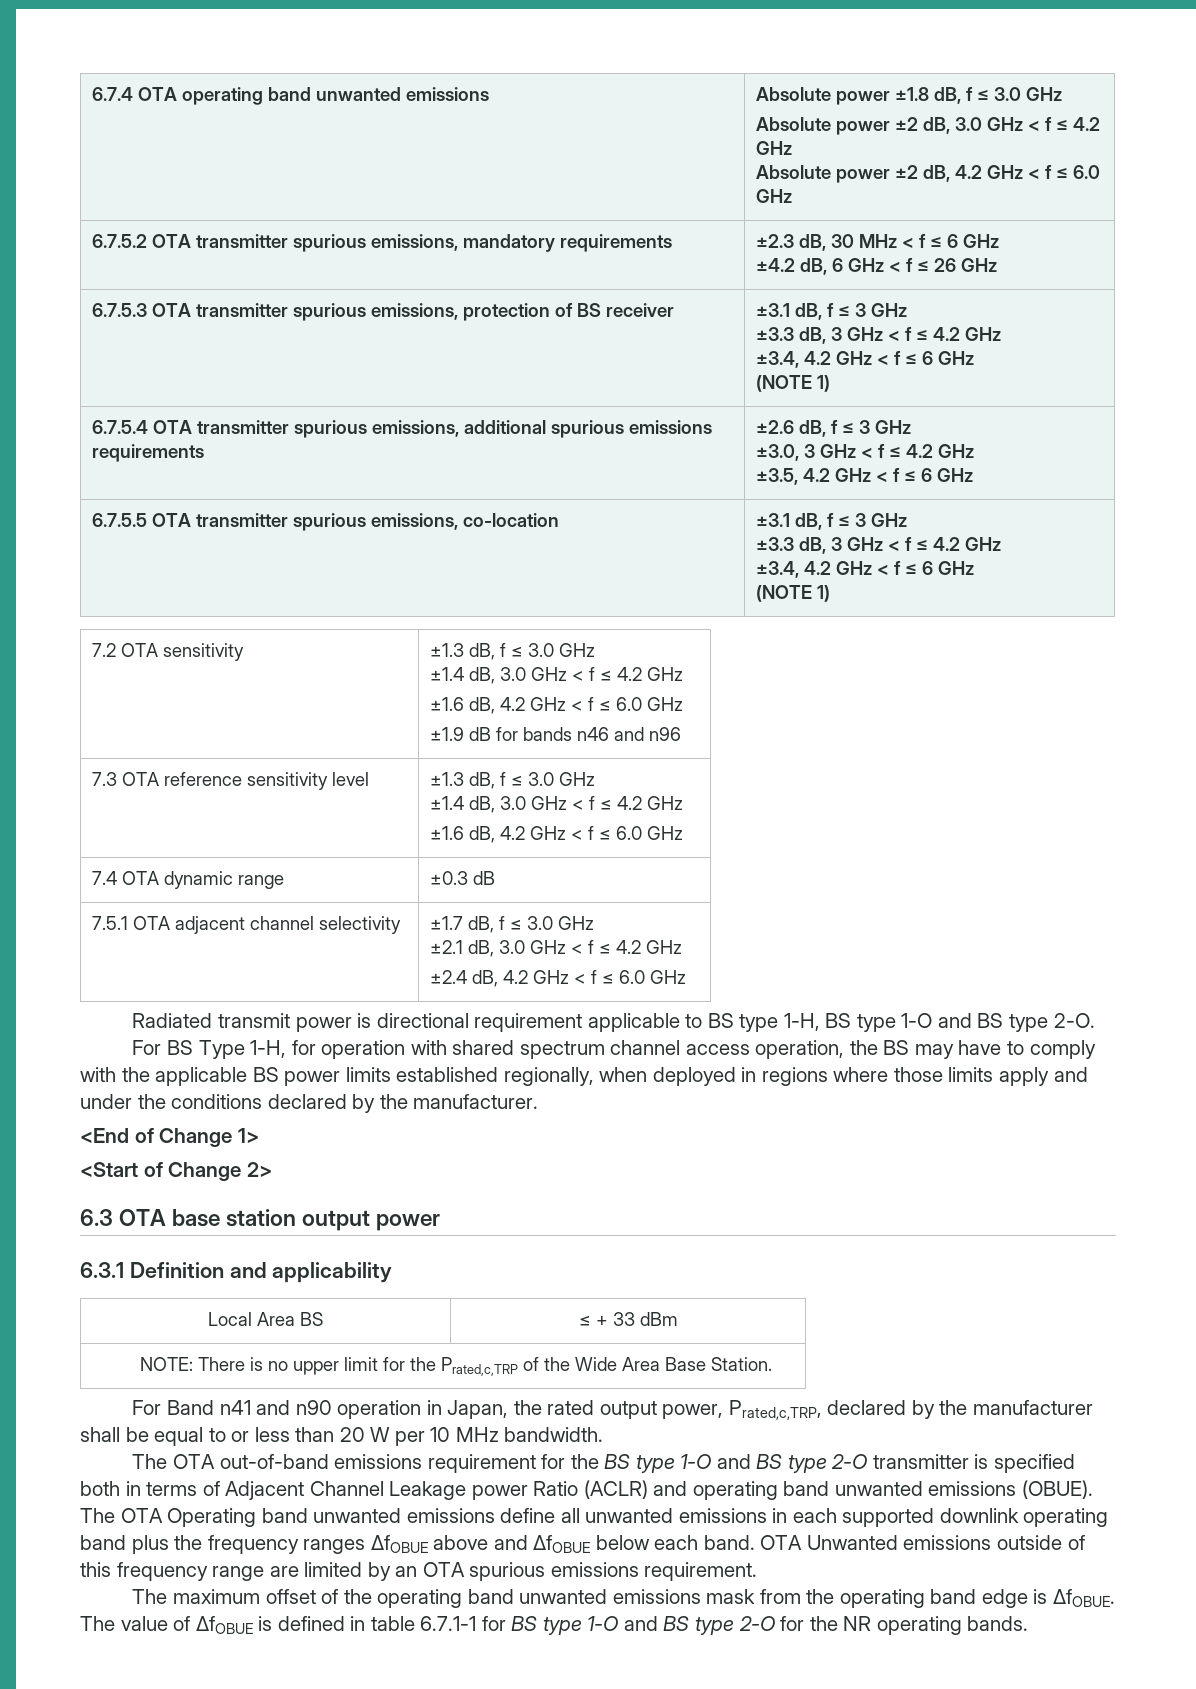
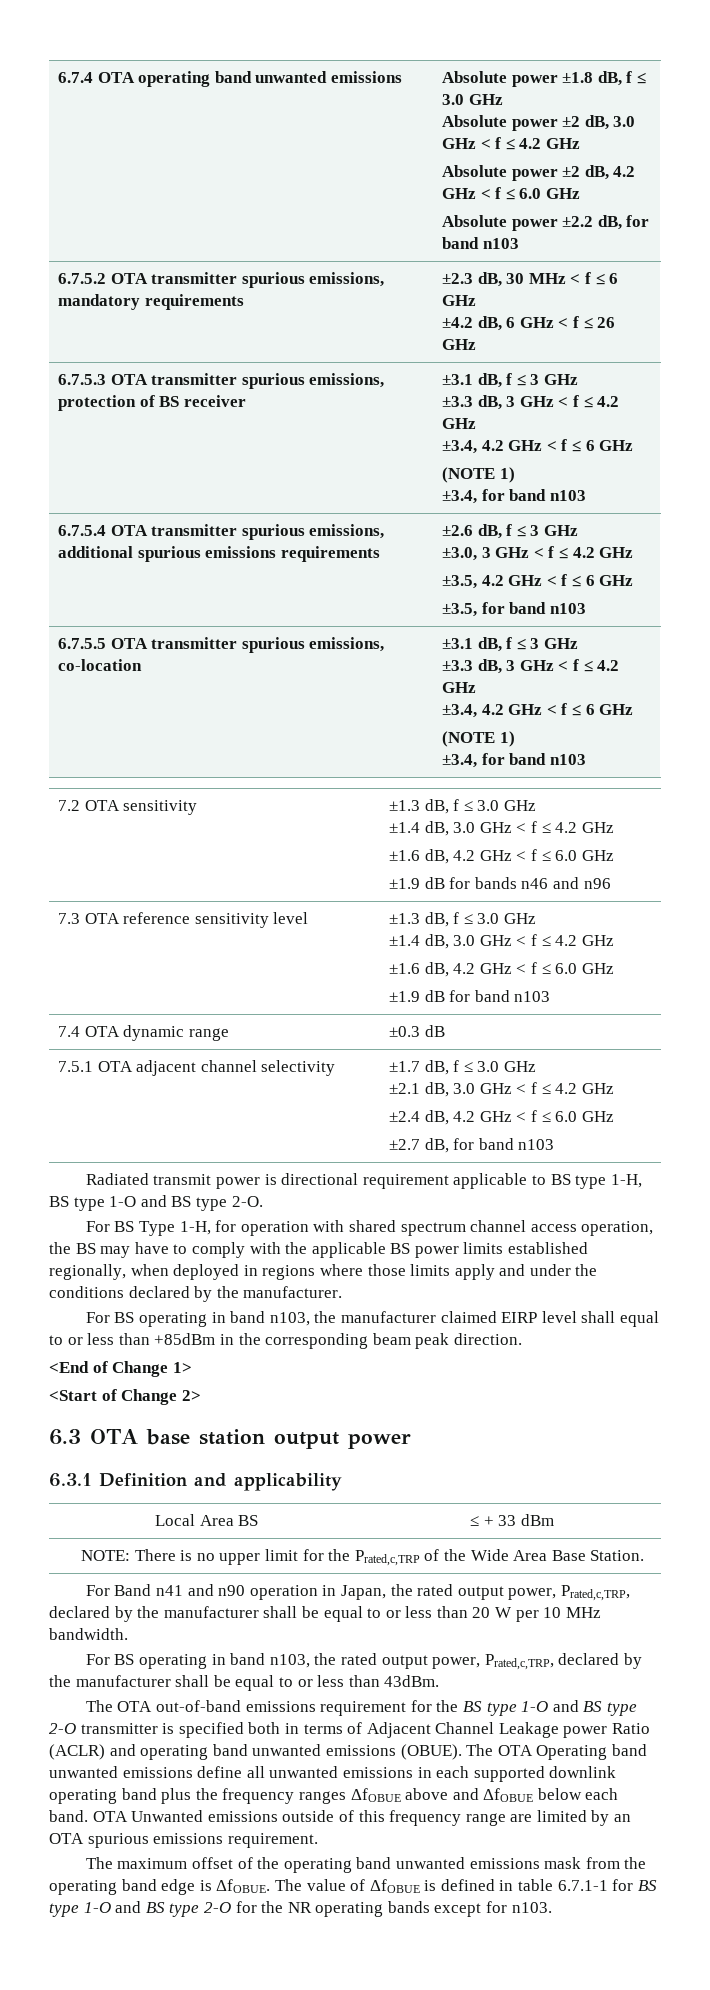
(792, 196) none -> [442,215,650,231] [442,237,519,249] // Absolute power ±2.2 dB, for band n103
(830, 383) none -> [442,489,586,504] // ±3.4, for band n103
(973, 475) none -> [442,602,586,617] // ±3.5, for band n103
(830, 593) none -> [442,753,586,768] // ±3.4, for band n103
(683, 833) none -> [389,990,551,1002] // ±1.9 dB for band n103
(686, 977) none -> [389,1138,555,1153] // ±2.7 dB, for band n103
(539, 1101) none -> [85,1311,659,1327] [49,1333,522,1349] // For BS operating in band n103, the manufacturer claimed EIRP level shall equal to or less than +85dBm in the corresponding beam peak direction.
(604, 1434) none -> [85,1653,642,1670] [49,1675,440,1691] // For BS operating in band n103, the rated output power, Prated,c,TRP, declared by the manufacturer shall be equal to or less than 43dBm.
[967,1616,1029,1631] bands. -> [387,1901,552,1917] bands except for n103.

